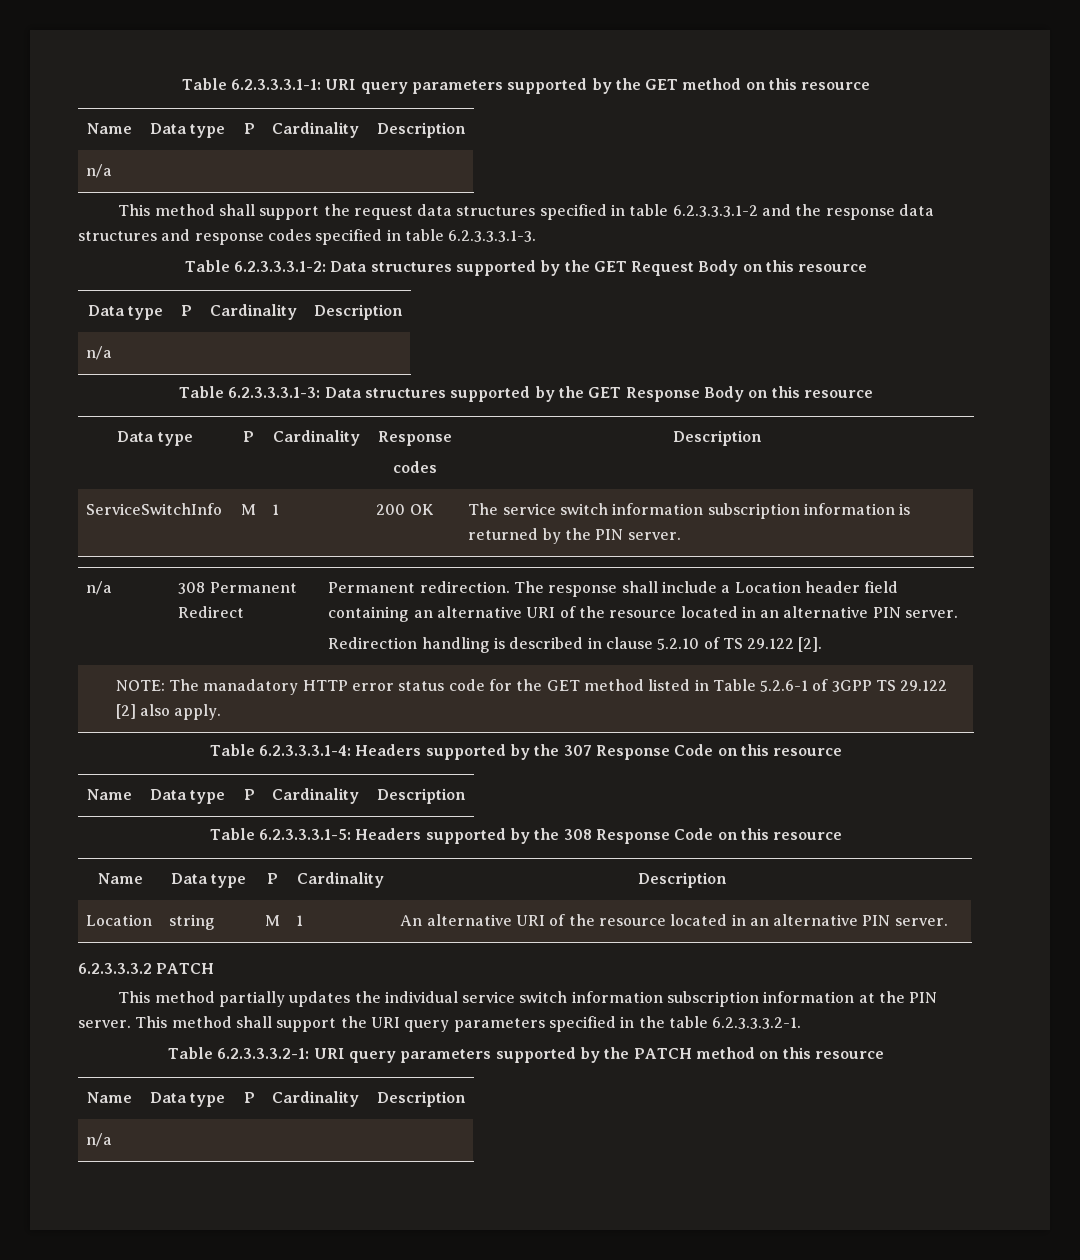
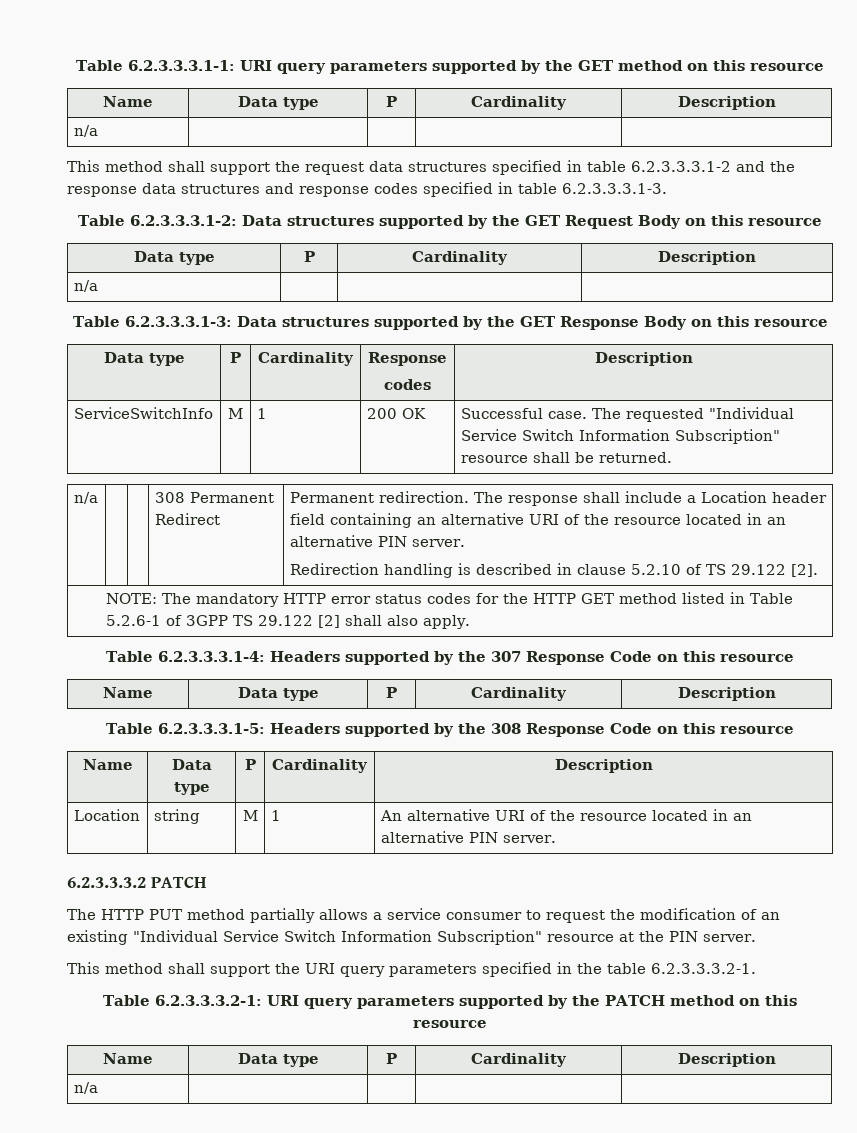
[468,503,911,519] [468,528,681,544] The service switch information subscription information is returned by the PIN server. -> [460,407,794,422] [460,429,780,444] [460,452,672,463] Successful case. The requested "Individual Service Switch Information Subscription" resource shall be returned.
[203,679,299,695] manadatory -> [196,593,280,607] mandatory
[448,679,485,691] code -> [427,593,472,604] codes
(543, 685) none -> [533,593,577,604] HTTP
(136, 711) none -> [345,615,383,626] shall
[118,991,855,1007] This method partially updates the individual service switch information subscription information -> [67,908,780,923] [67,930,614,945] The HTTP PUT method partially allows a service consumer to request the modification of an existing "Individual Service Switch Information Subscription" resource
(131, 1024) none -> (756, 938) //

